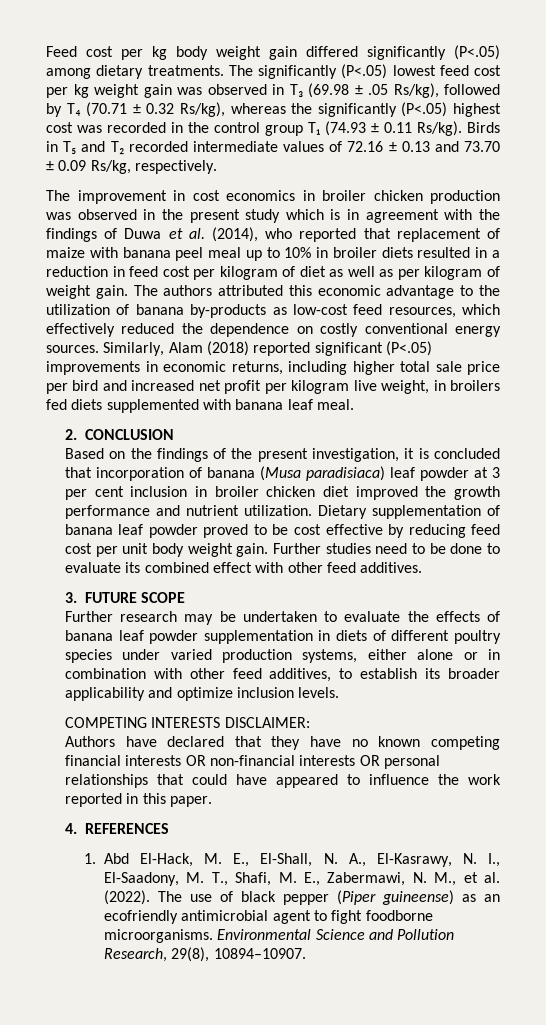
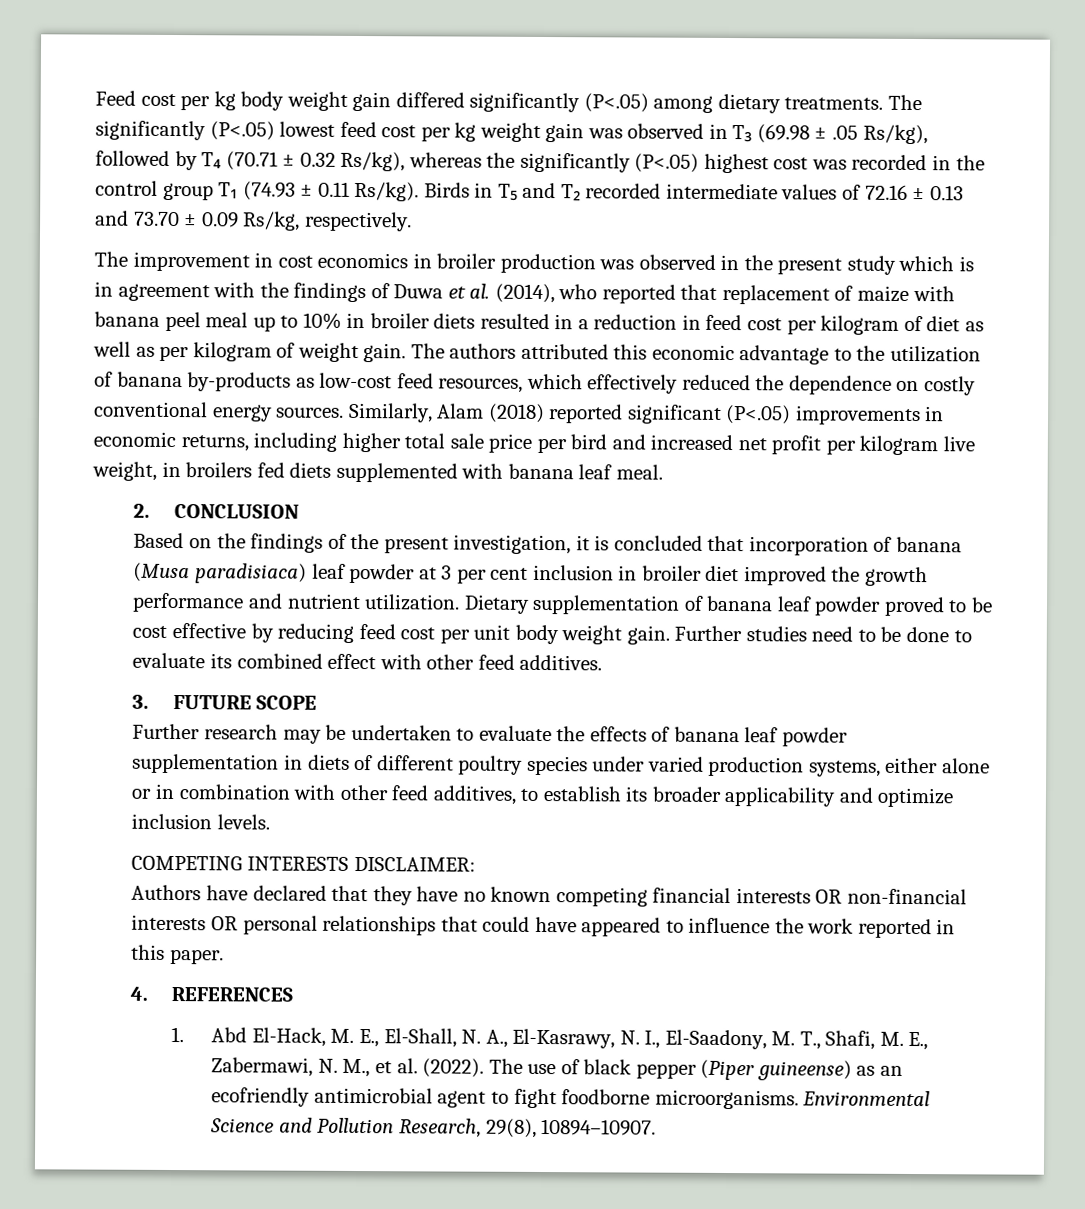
[373,190,423,201] chicken -> (497, 261) none
[266,486,316,497] chicken -> (702, 573) none

